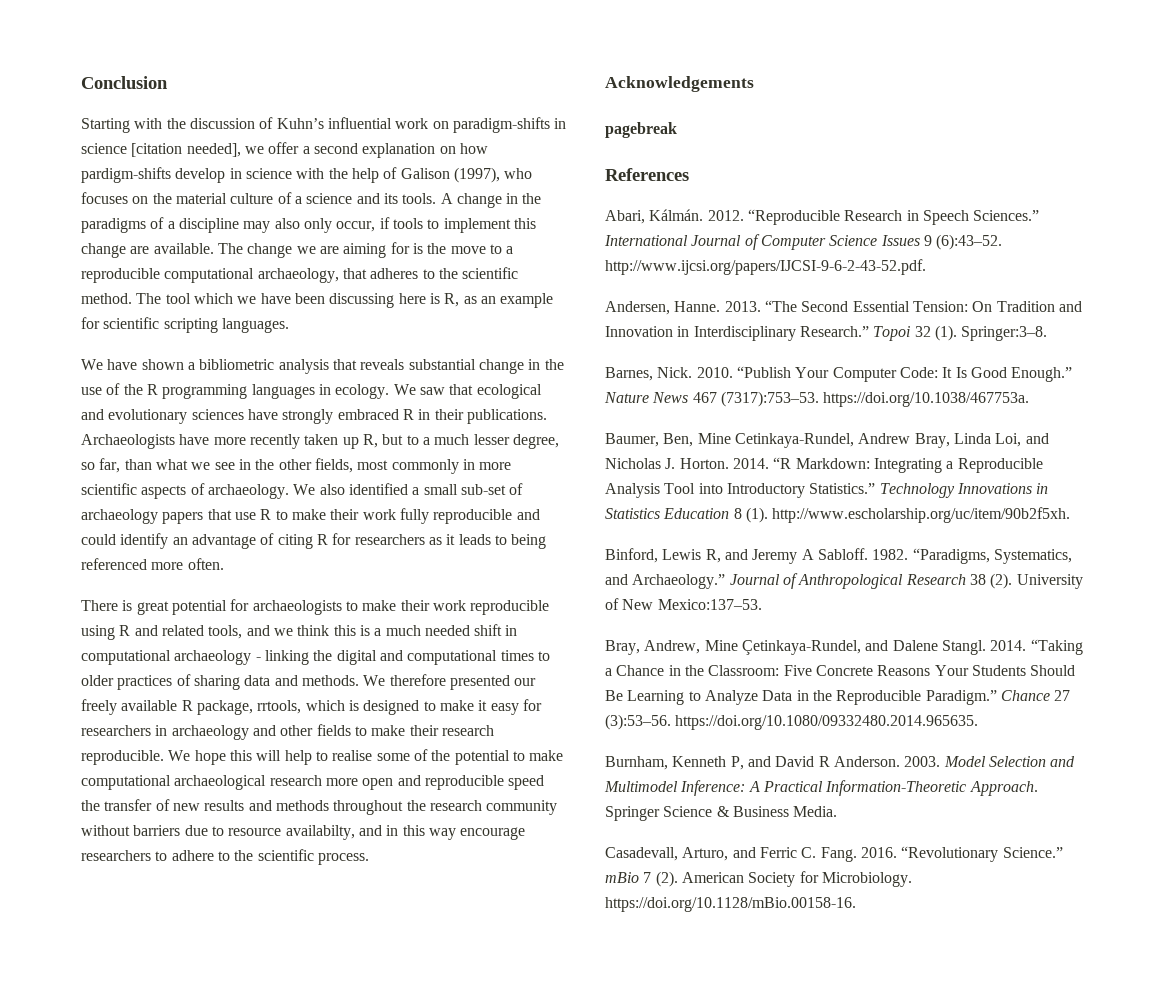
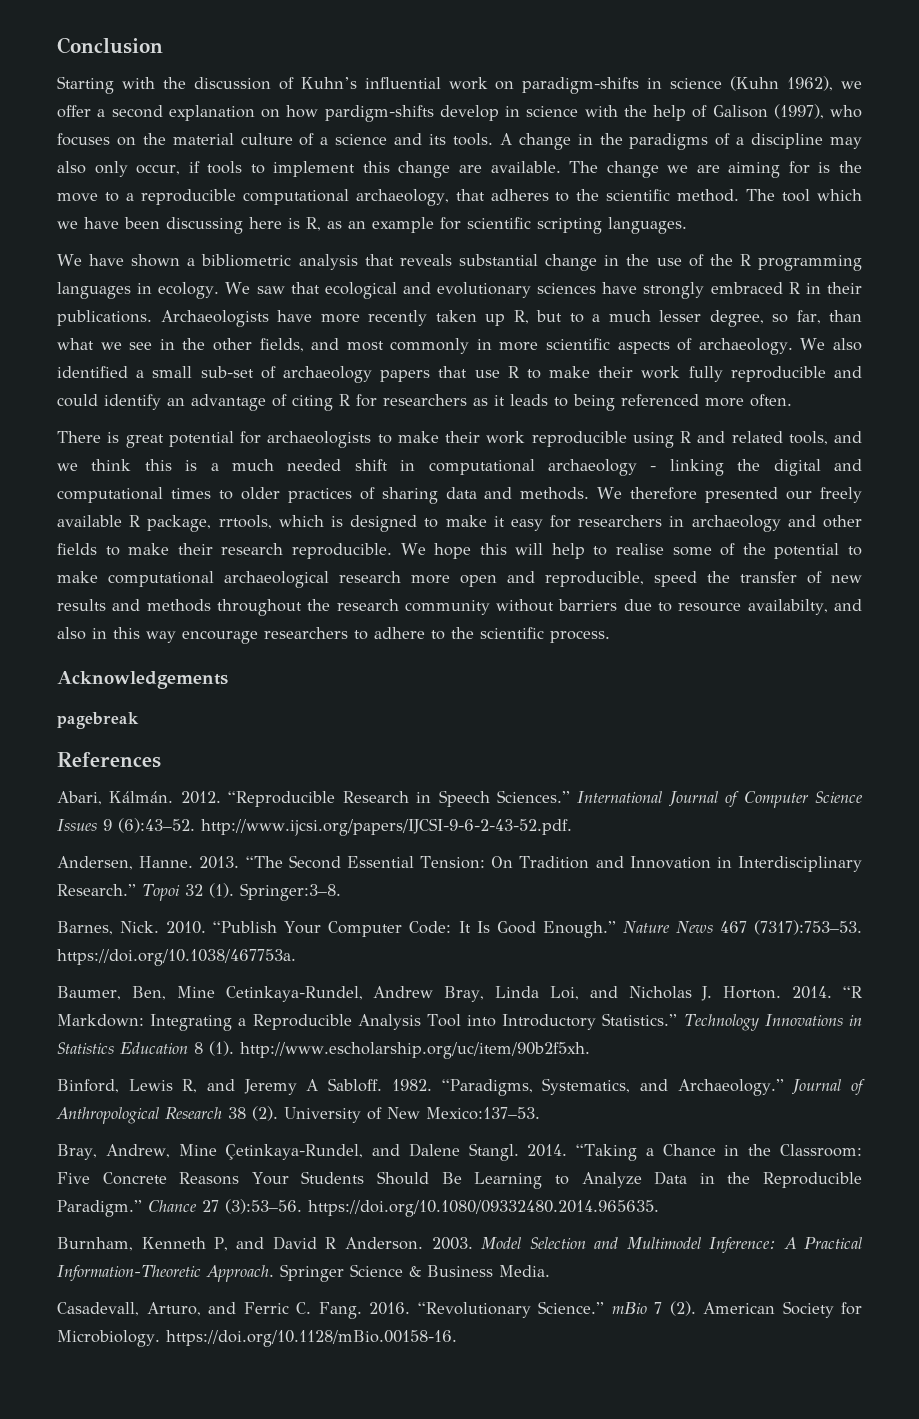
[131,143,241,157] [citation needed], -> [730,76,834,91] (Kuhn 1962),
(353, 465) none -> [311,338,340,350] and
[424,775,504,790] reproducible -> [545,571,644,587] reproducible,
(382, 830) none -> [57,627,86,640] also

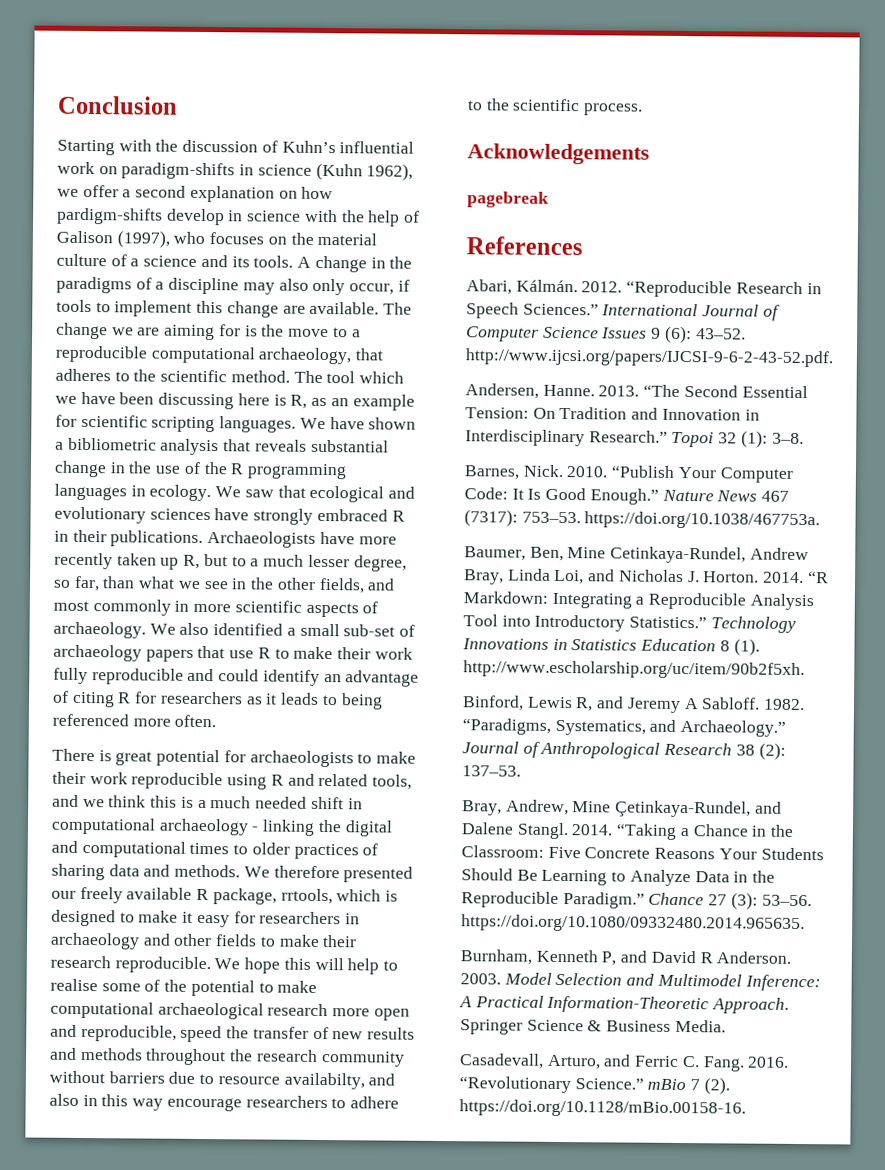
(687, 225) // -> (297, 424) none
[118,818,195,833] (6):43–52. -> [664,325,746,344] (6): 43–52.
[208,883,341,901] (1). Springer:3–8. -> [740,430,804,448] (1): 3–8.
[754,920,862,935] (7317):753–53. -> [464,509,581,527] (7317): 753–53.
[252,1106,540,1123] (2). University of New Mexico:137–53. -> [758,742,786,760] [462,765,521,777] (2): 137–53.
[225,1199,302,1214] (3):53–56. -> [730,892,812,910] (3): 53–56.
[703,1301,862,1318] [57,1330,160,1347] American Society for Microbiology. -> (730, 1086) none

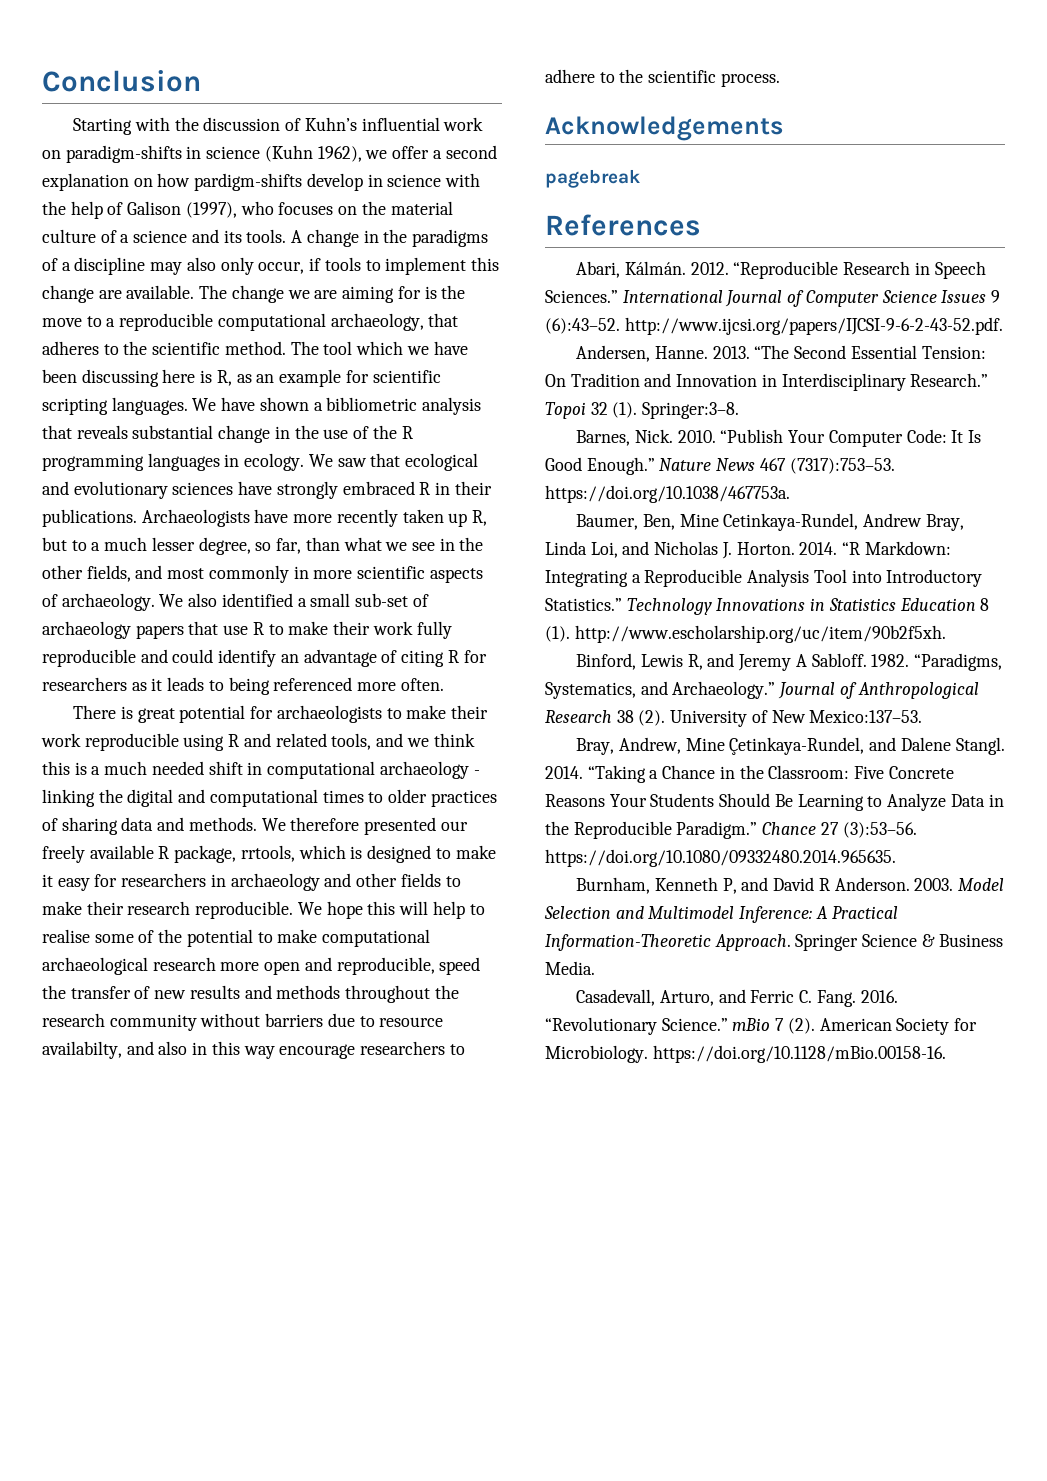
[664,325,746,344] (6): 43–52. -> [545,318,620,334] (6):43–52.
[740,430,804,448] (1): 3–8. -> [612,402,740,419] (1). Springer:3–8.
[464,509,581,527] (7317): 753–53. -> [789,458,895,474] (7317):753–53.
[758,742,786,760] [462,765,521,777] (2): 137–53. -> [638,710,923,727] (2). University of New Mexico:137–53.
[730,892,812,910] (3): 53–56. -> [842,822,917,838] (3):53–56.
(730, 1086) none -> [819,1018,978,1035] [545,1045,648,1063] American Society for Microbiology.

